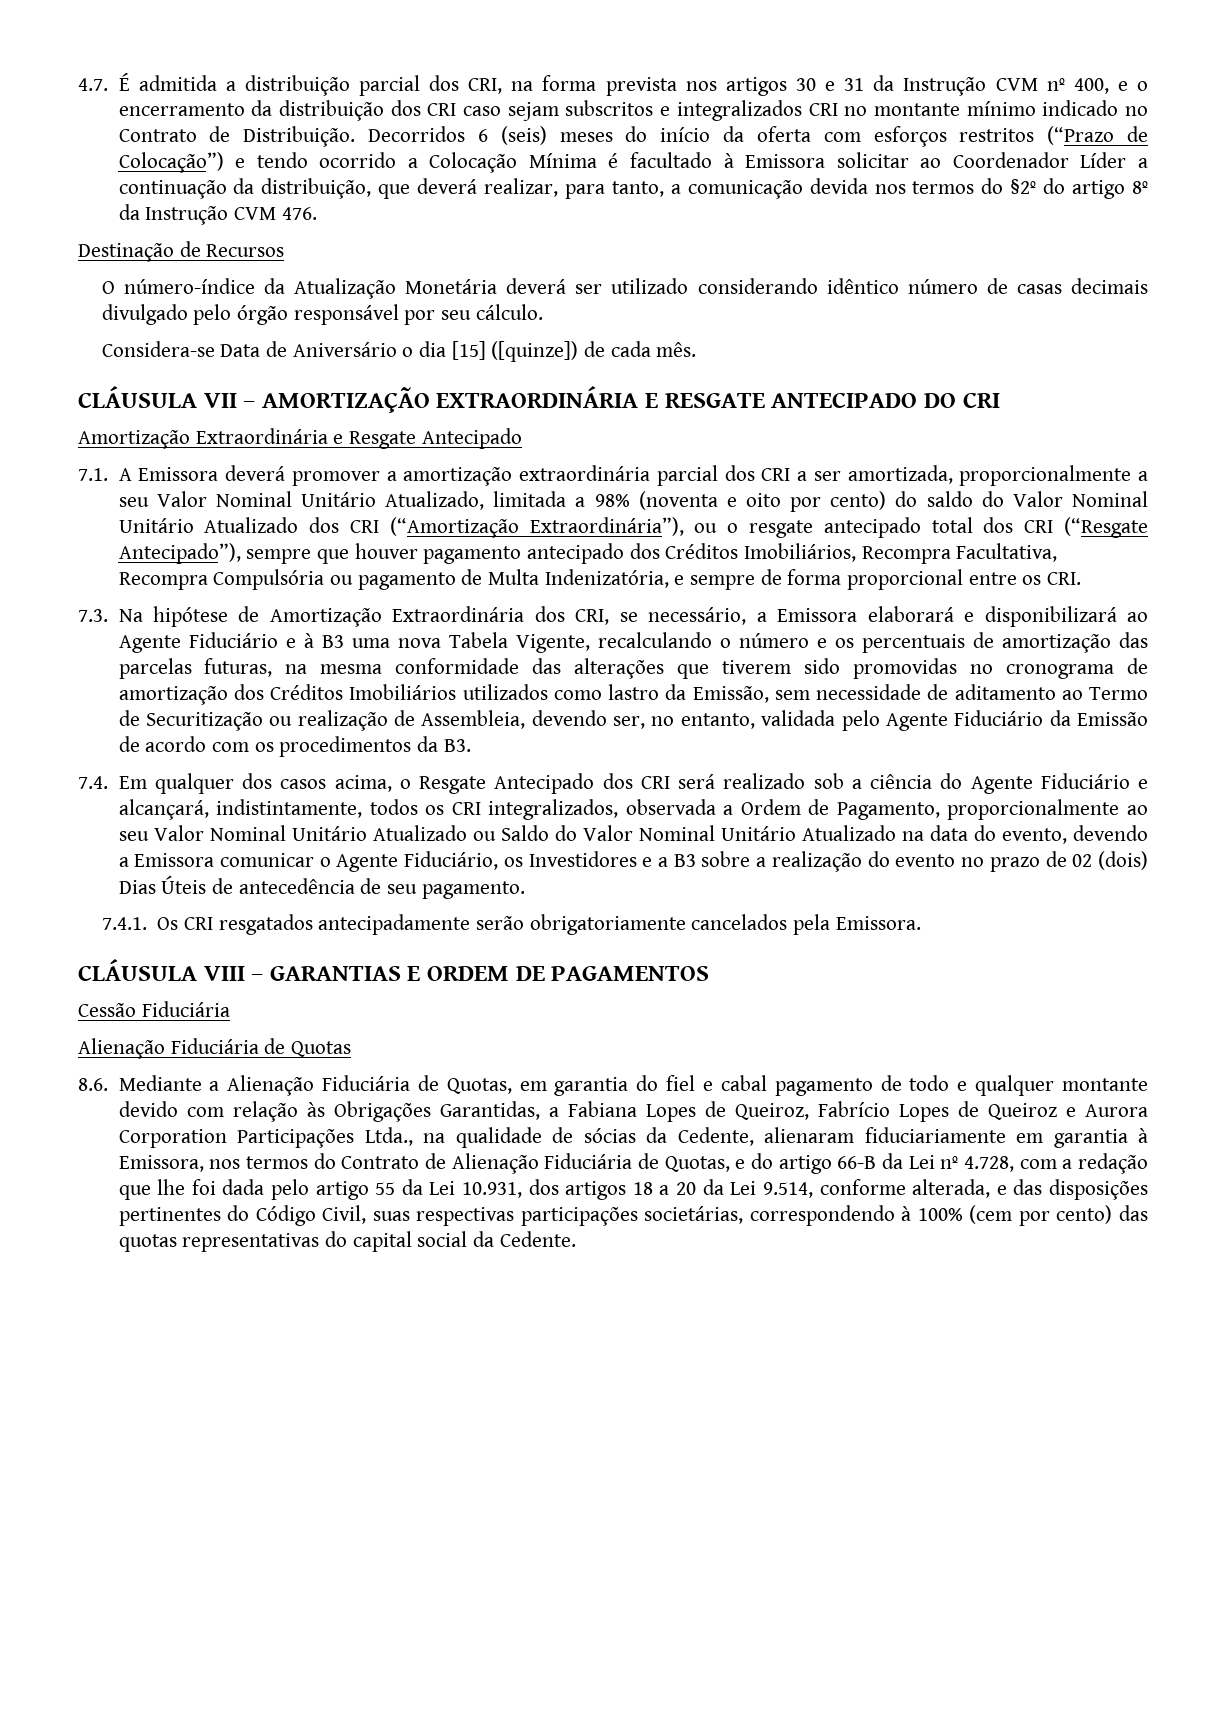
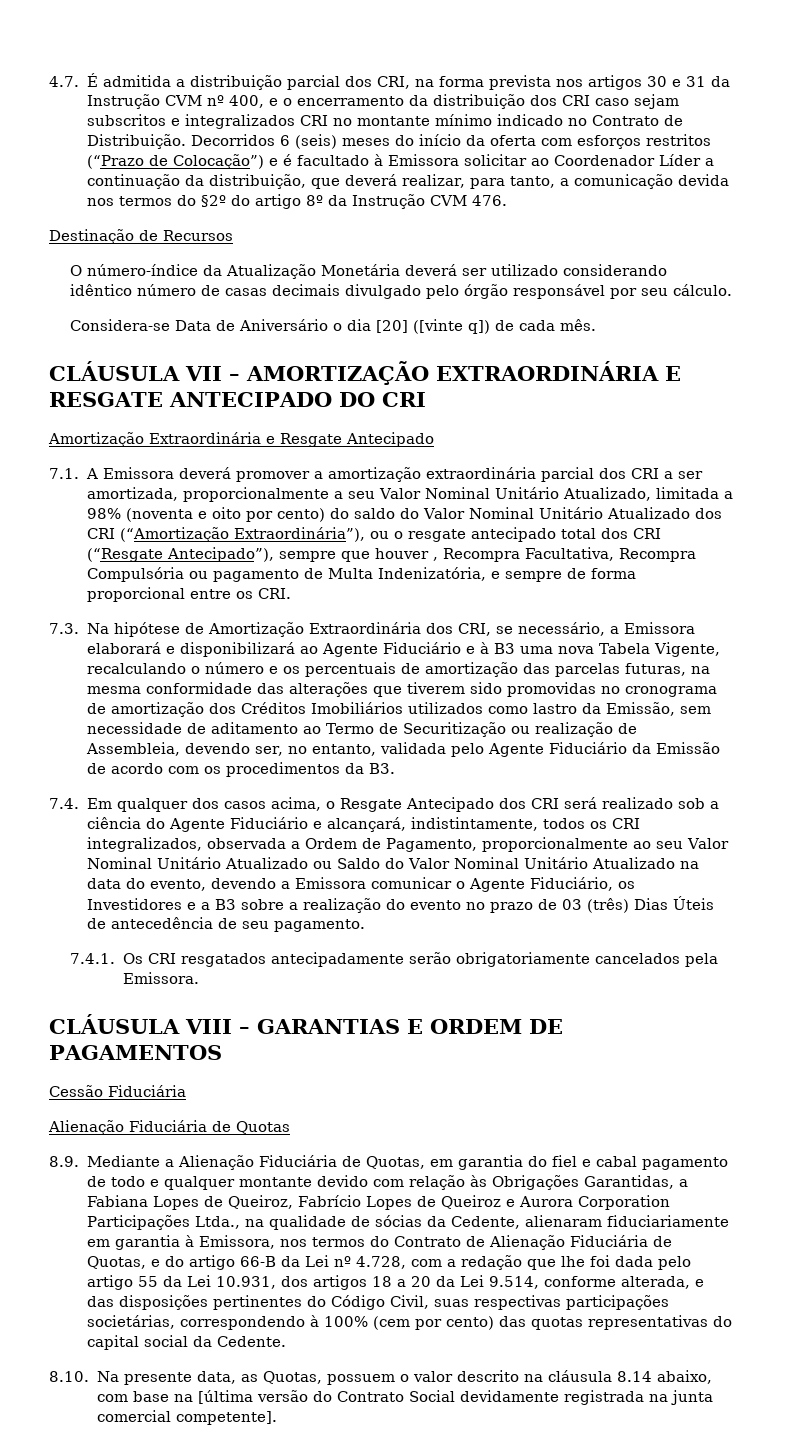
[256,152,597,173] tendo ocorrido a Colocação Mínima -> (278, 162) none
[451,341,579,362] [15] ([quinze]) -> [376,319,491,334] [20] ([vinte q])
[423,543,856,564] pagamento antecipado dos Créditos Imobiliários, -> [432,557,438,561] ,
[1072,851,1149,870] 02 (dois) -> [561,898,629,913] 03 (três)
[78,1078,108,1091] 8.6. -> [49,1156,79,1167] 8.9.
(576, 1239) none -> [49,1370,712,1385] [96,1390,713,1405] [96,1410,277,1425] // 8.10. Na presente data, as Quotas, possuem o valor descrito na cláusula 8.14 abaixo, com base na [última versão do Contrato Social devidamente registrada na junta comercial competente].

